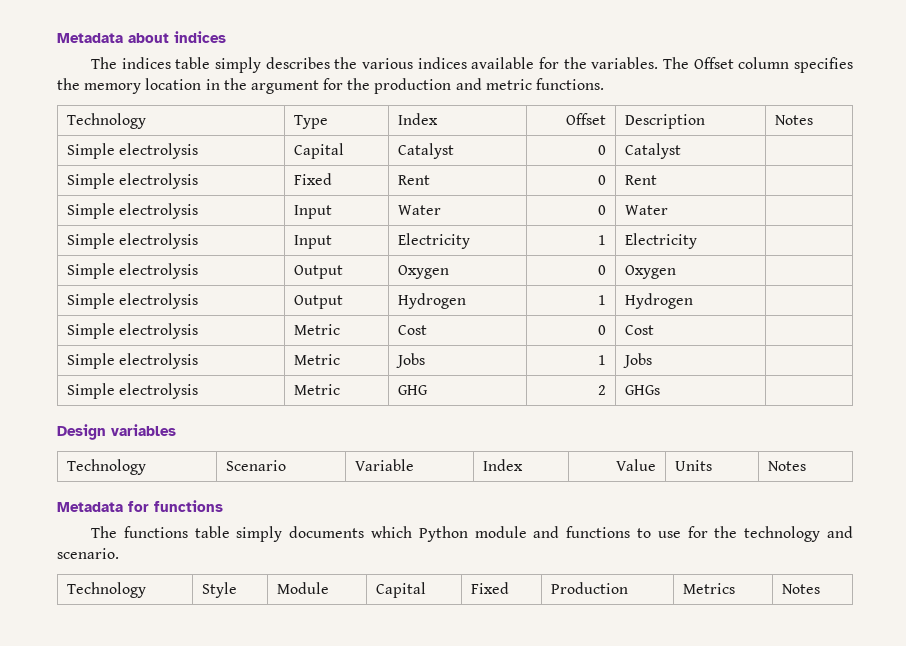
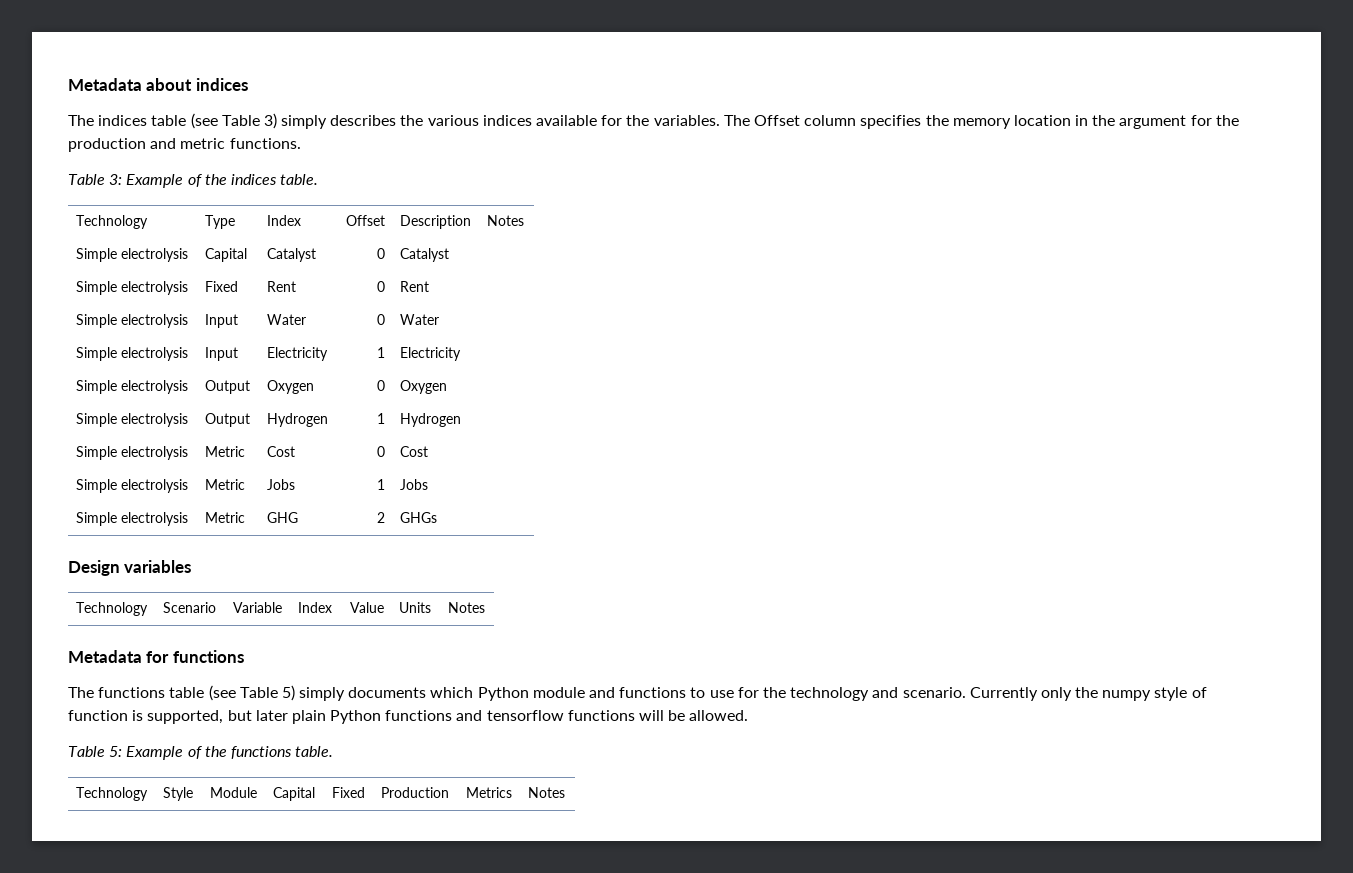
(211, 63) none -> [190,113,277,129] (see Table 3)
(605, 84) none -> [68,174,319,188] // Table 3: Example of the indices table.
(230, 532) none -> [208,685,295,701] (see Table 5)
(119, 553) none -> [969,687,1207,701] [68,710,749,724] [68,746,334,760] Currently only the numpy style of function is supported, but later plain Python functions and tensorflow functions will be allowed. // Table 5: Example of the functions table.

